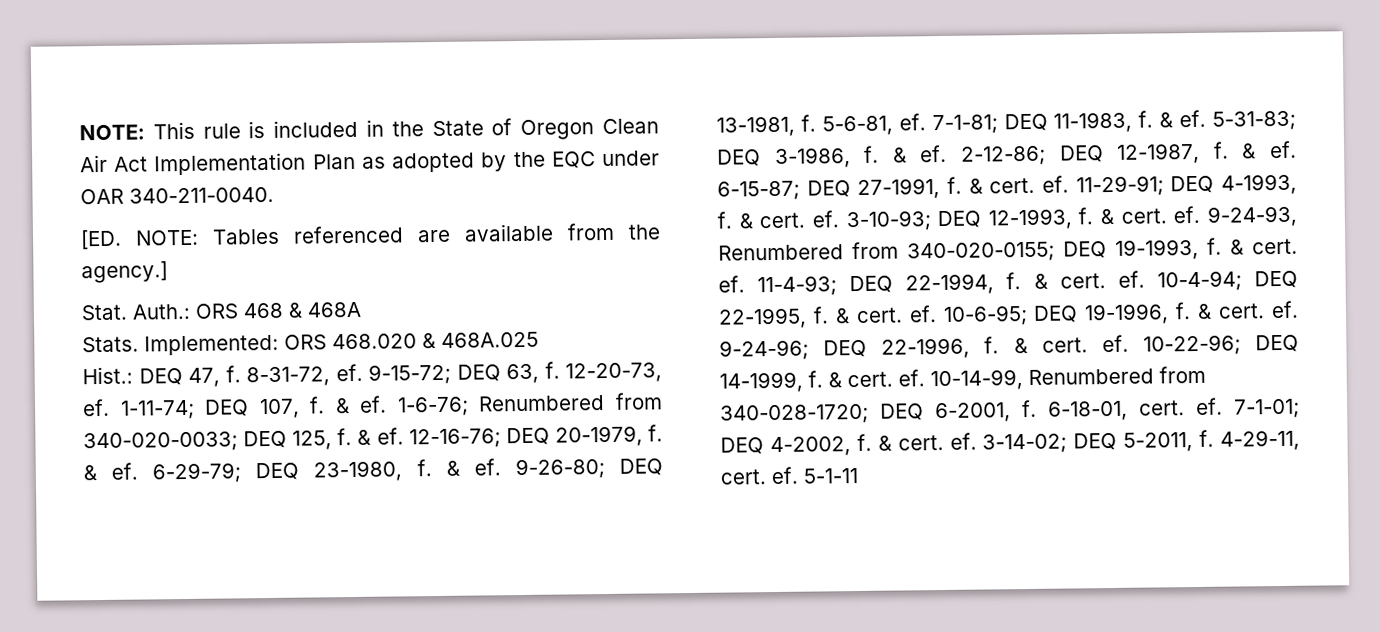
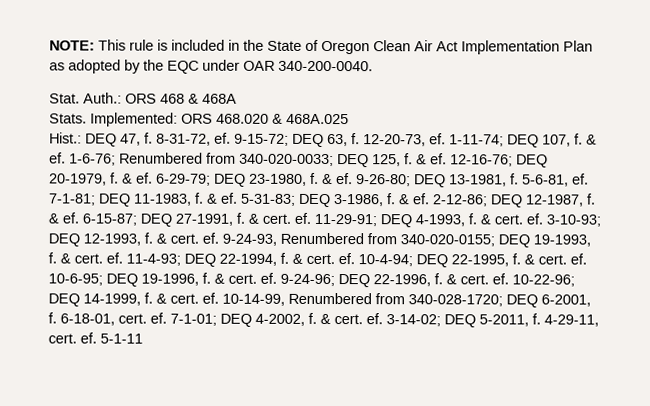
[129,186,274,204] [80,222,661,250] [81,261,168,284] 340-211-0040. // [ED. NOTE: Tables referenced are available from the agency.] -> [278,60,373,72] 340-200-0040.

